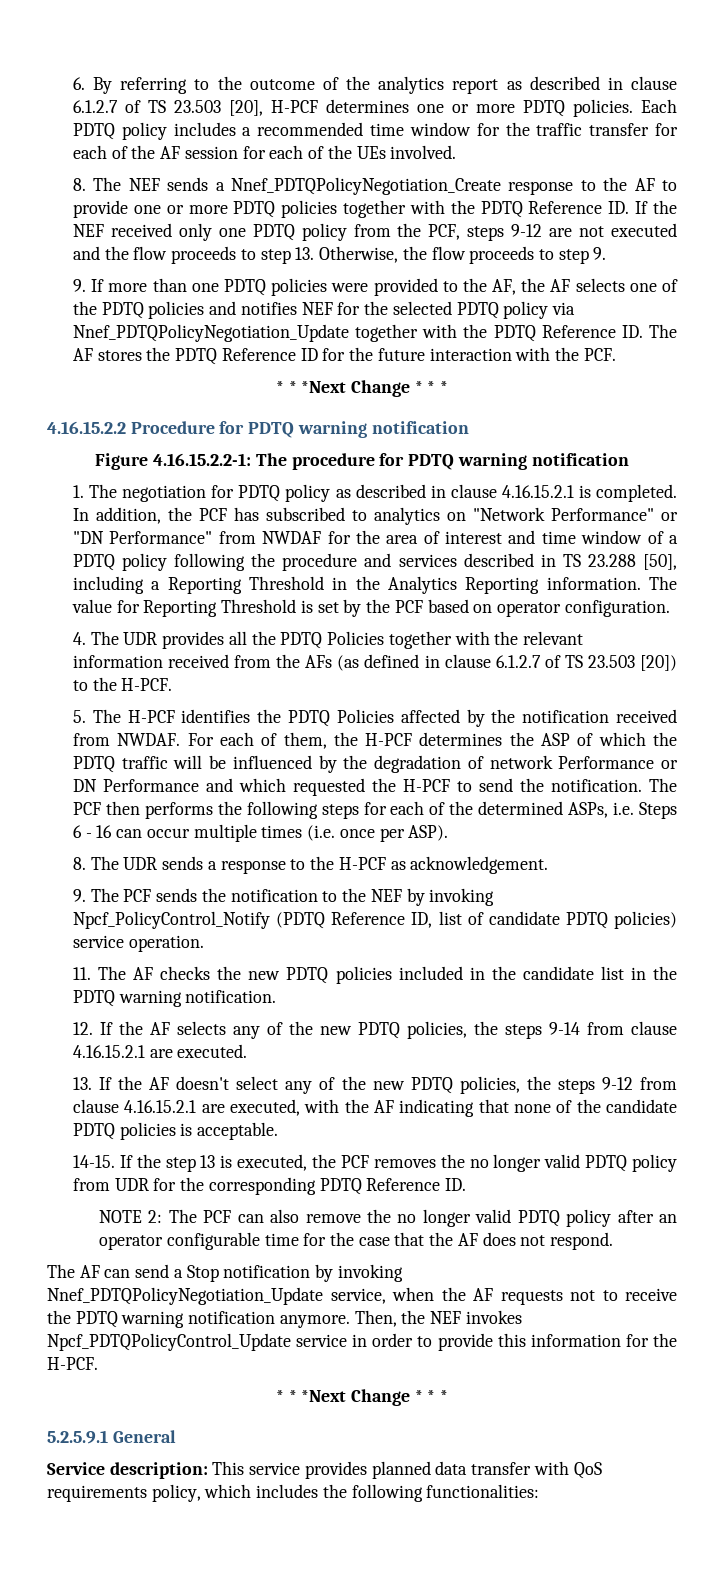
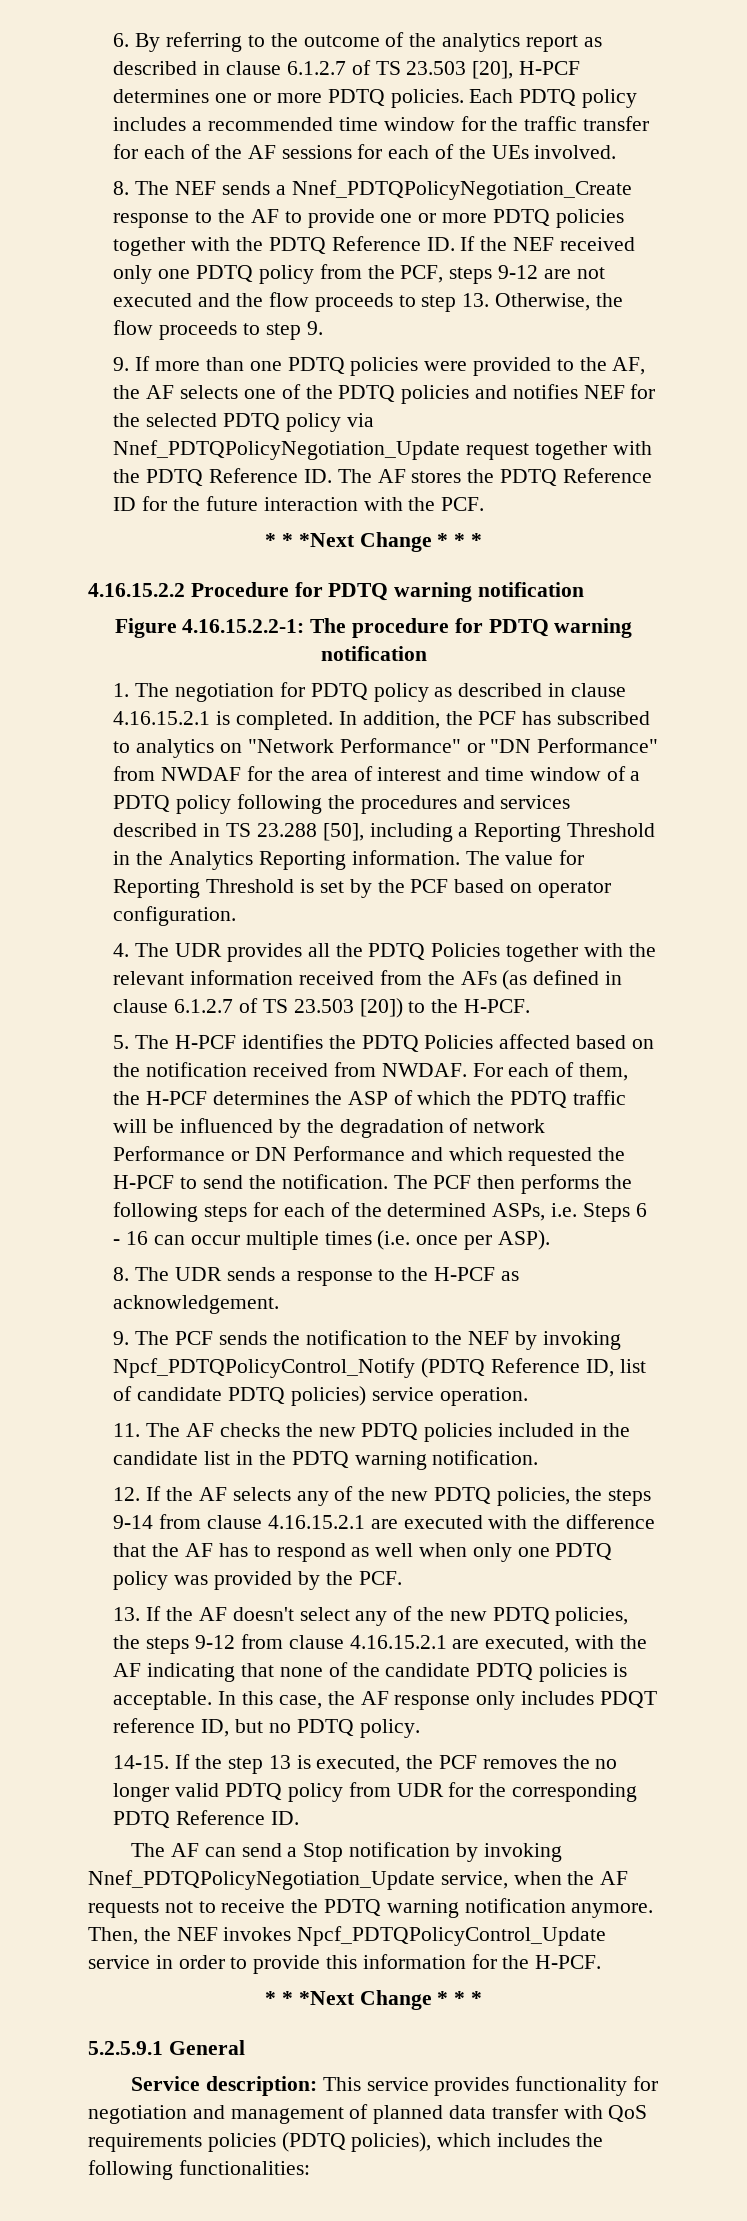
[184,146,238,159] session -> [281,145,352,159] sessions
(350, 333) none -> [466,443,530,460] request
[282,553,358,571] procedure -> [360,795,457,814] procedures
[466,709,485,727] by -> [575,1035,654,1049] based on
[73,911,271,929] Npcf_PolicyControl_Notify -> [113,1358,416,1378] Npcf_PDTQPolicyControl_Notify
[177,1044,248,1058] executed. -> [403,1514,655,1529] [113,1543,613,1562] [113,1571,402,1590] executed with the difference that the AF has to respond as well when only one PDTQ policy was provided by the PCF.
(279, 1131) none -> [218,1691,657,1710] [113,1718,420,1738] In this case, the AF response only includes PDQT reference ID, but no PDTQ policy.
[99,1209,678,1227] [99,1232,614,1250] // NOTE 2: The PCF can also remove the no longer valid PDTQ policy after an operator configurable time for the case that the AF does not respond. -> (300, 1818) none
(367, 1470) none -> [515,2076,659,2096] [88,2104,369,2124] functionality for negotiation and management of
[151,1484,201,1502] policy, -> [207,2132,432,2152] policies (PDTQ policies),

